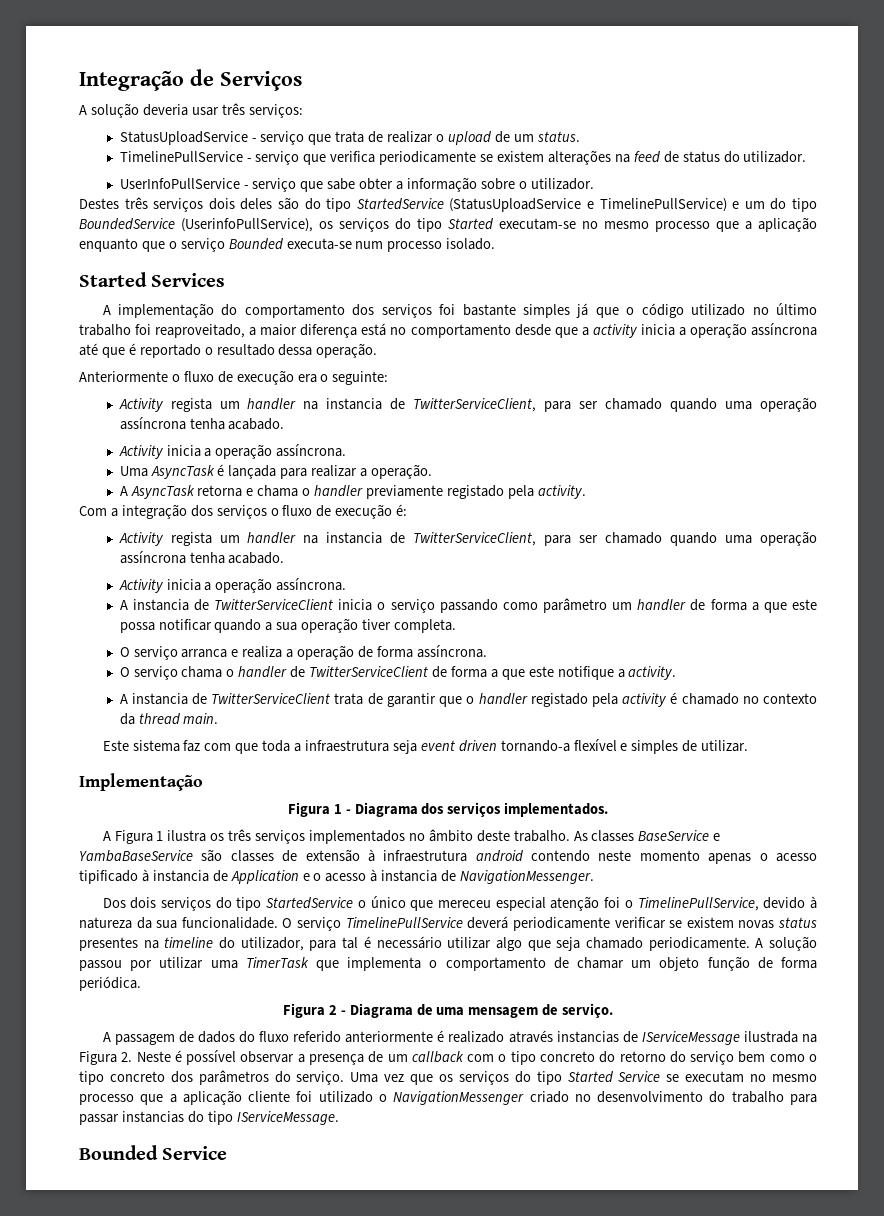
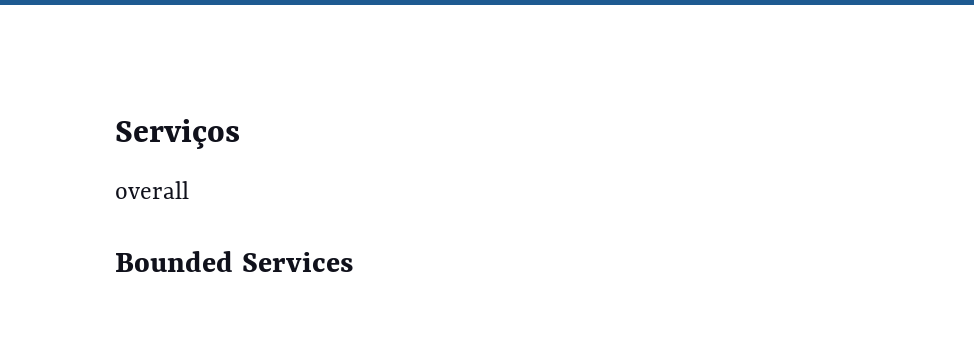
[79,69,214,91] Integração de -> (115, 134) none
[79,103,303,118] [119,131,580,145] [119,150,807,165] [119,177,594,192] [79,197,818,212] [79,217,817,232] [79,238,496,252] [79,272,226,287] [102,303,817,318] [79,323,817,338] [79,343,378,358] [79,370,389,385] [118,397,817,412] [119,417,285,430] [118,444,347,459] [119,464,433,479] [119,485,586,499] [79,504,408,519] [118,531,817,546] [119,551,285,564] [118,578,347,593] [119,598,818,613] [119,618,457,633] [119,645,487,660] [119,666,677,680] [119,692,818,707] [119,713,219,725] [102,739,749,754] [79,773,203,791] [287,802,609,817] [102,829,721,844] [79,849,817,864] [79,869,595,884] [102,896,818,911] [79,916,818,931] [79,936,817,951] [79,956,818,971] [79,976,141,991] [282,1003,614,1018] [102,1030,817,1045] [79,1050,818,1065] [79,1070,818,1085] [79,1090,818,1105] [79,1111,339,1125] [79,1145,228,1160] A solução deveria usar três serviços: // StatusUploadService - serviço que trata de realizar o upload de um status. // TimelinePullService - serviço que verifica periodicamente se existem alterações na feed de status do utilizador. // UserInfoPullService - serviço que sabe obter a informação sobre o utilizador. // Destes três serviços dois deles são do tipo StartedService (StatusUploadService e TimelinePullService) e um do tipo BoundedService (UserinfoPullService), os serviços do tipo Started executam-se no mesmo processo que a aplicação enquanto que o serviço Bounded executa-se num processo isolado. // Started Services // A implementação do comportamento dos serviços foi bastante simples já que o código utilizado no último trabalho foi reaproveitado, a maior diferença está no comportamento desde que a activity inicia a operação assíncrona até que é reportado o resultado dessa operação. // Anteriormente o fluxo de execução era o seguinte: // Activity regista um handler na instancia de TwitterServiceClient, para ser chamado quando uma operação assíncrona tenha acabado. // Activity inicia a operação assíncrona. // Uma AsyncTask é lançada para realizar a operação. // A AsyncTask retorna e chama o handler previamente registado pela activity. // Com a integração dos serviços o fluxo de execução é: // Activity regista um handler na instancia de TwitterServiceClient, para ser chamado quando uma operação assíncrona tenha acabado. // Activity inicia a operação assíncrona. // A instancia de TwitterServiceClient inicia o serviço passando como parâmetro um handler de forma a que este possa notificar quando a sua operação tiver completa. // O serviço arranca e realiza a operação de forma assíncrona. // O serviço chama o handler de TwitterServiceClient de forma a que este notifique a activity. // A instancia de TwitterServiceClient trata de garantir que o handler registado pela activity é chamado no contexto da thread main. // Este sistema faz com que toda a infraestrutura seja event driven tornando-a flexível e simples de utilizar. // Implementação // Figura 1 - Diagrama dos serviços implementados. // A Figura 1 ilustra os três serviços implementados no âmbito deste trabalho. As classes BaseService e YambaBaseService são classes de extensão à infraestrutura android contendo neste momento apenas o acesso tipificado à instancia de Application e o acesso à instancia de NavigationMessenger. // Dos dois serviços do tipo StartedService o único que mereceu especial atenção foi o TimelinePullService, devido à natureza da sua funcionalidade. O serviço TimelinePullService deverá periodicamente verificar se existem novas status presentes na timeline do utilizador, para tal é necessário utilizar algo que seja chamado periodicamente. A solução passou por utilizar uma TimerTask que implementa o comportamento de chamar um objeto função de forma periódica. // Figura 2 - Diagrama de uma mensagem de serviço. // A passagem de dados do fluxo referido anteriormente é realizado através instancias de IServiceMessage ilustrada na Figura 2. Neste é possível observar a presença de um callback com o tipo concreto do retorno do serviço bem como o tipo concreto dos parâmetros do serviço. Uma vez que os serviços do tipo Started Service se executam no mesmo processo que a aplicação cliente foi utilizado o NavigationMessenger criado no desenvolvimento do trabalho para passar instancias do tipo IServiceMessage. // Bounded Service -> [115,181,189,199] [115,251,353,272] overall // Bounded Services

